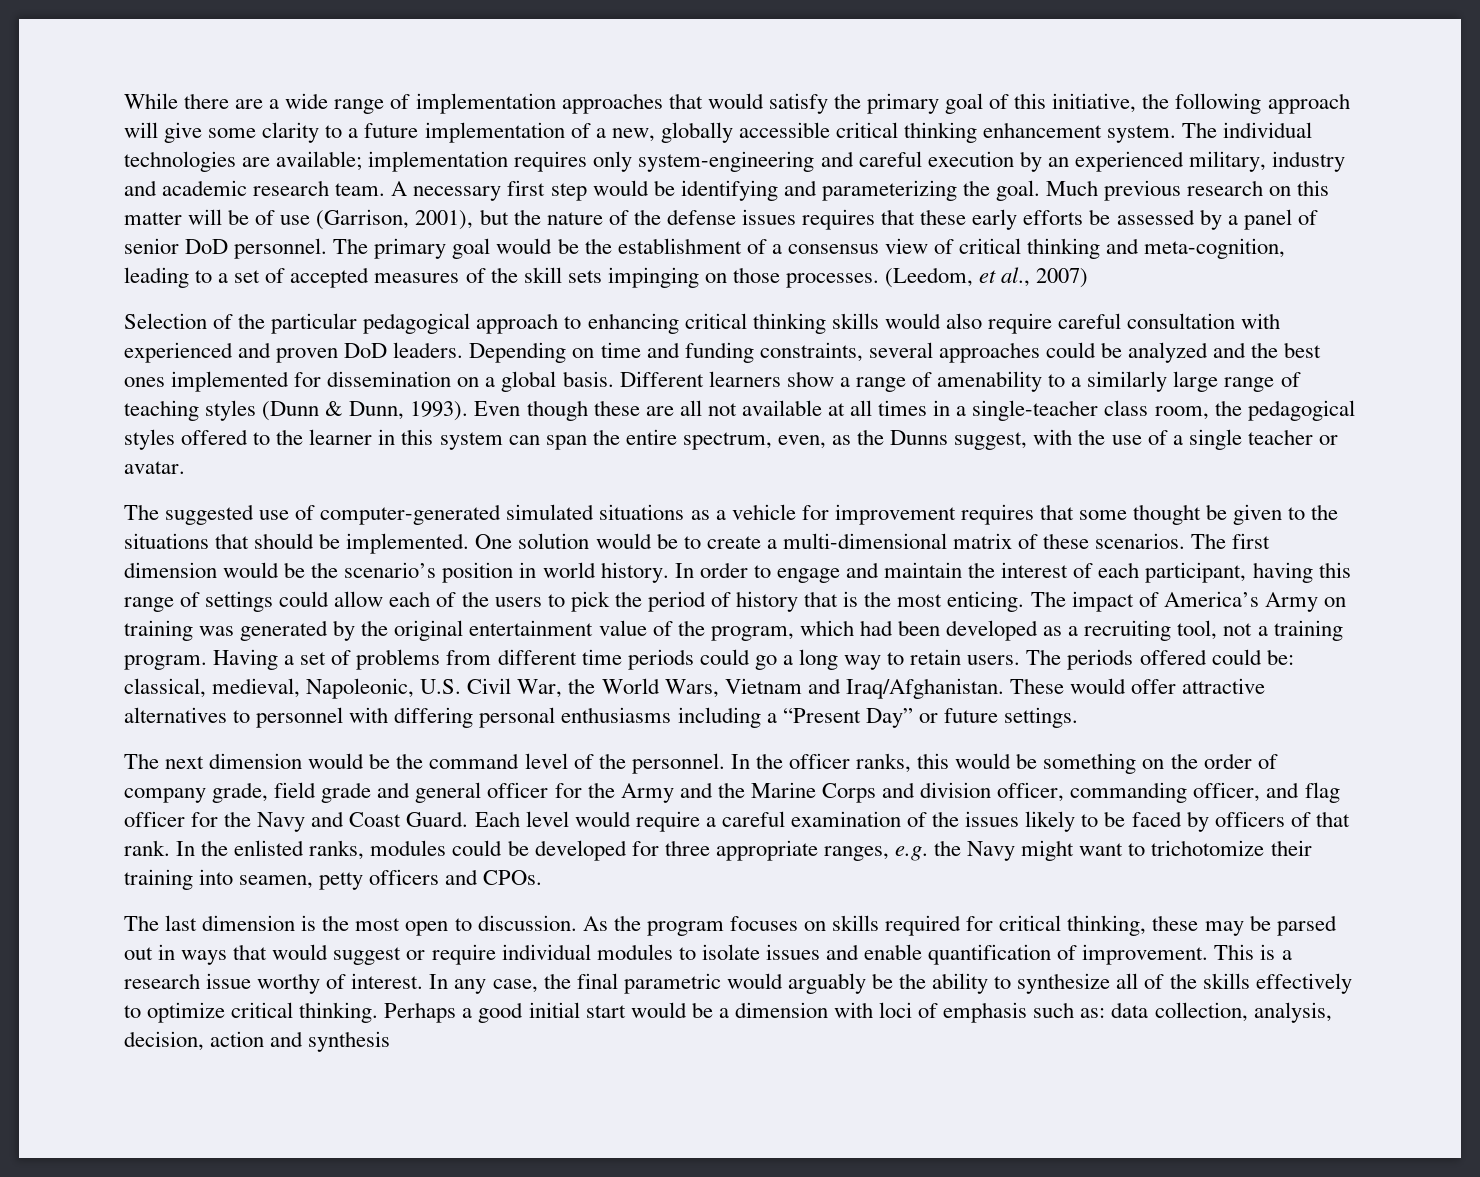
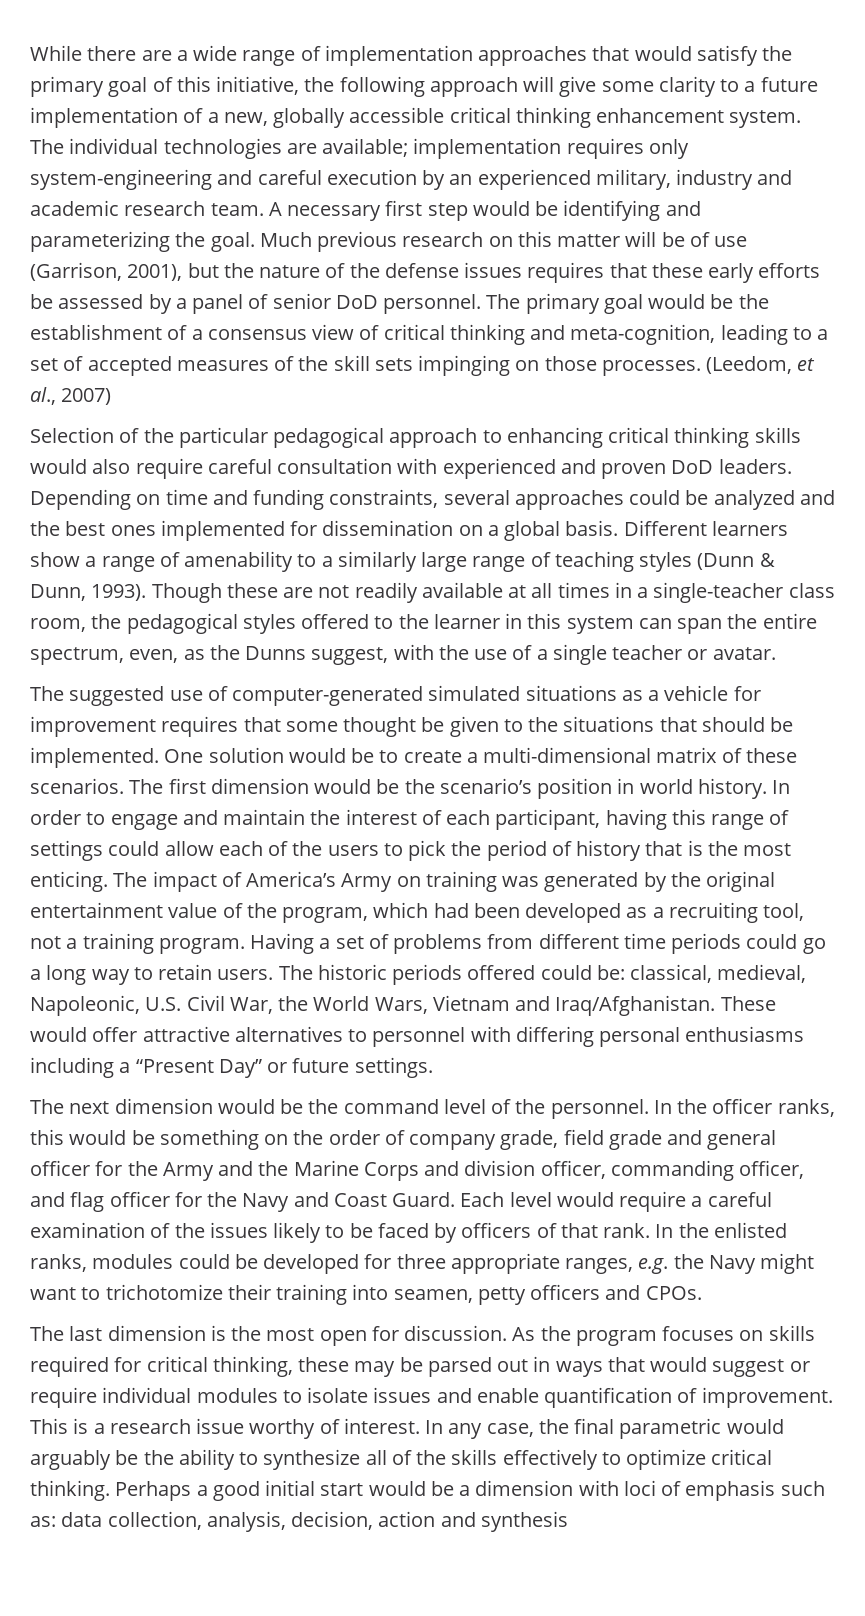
[474,400,737,421] Even though these are all not -> [151,582,418,603] Though these are not readily
(1062, 657) none -> [317,964,387,980] historic
[454,918,472,931] to -> [371,1326,399,1341] for

